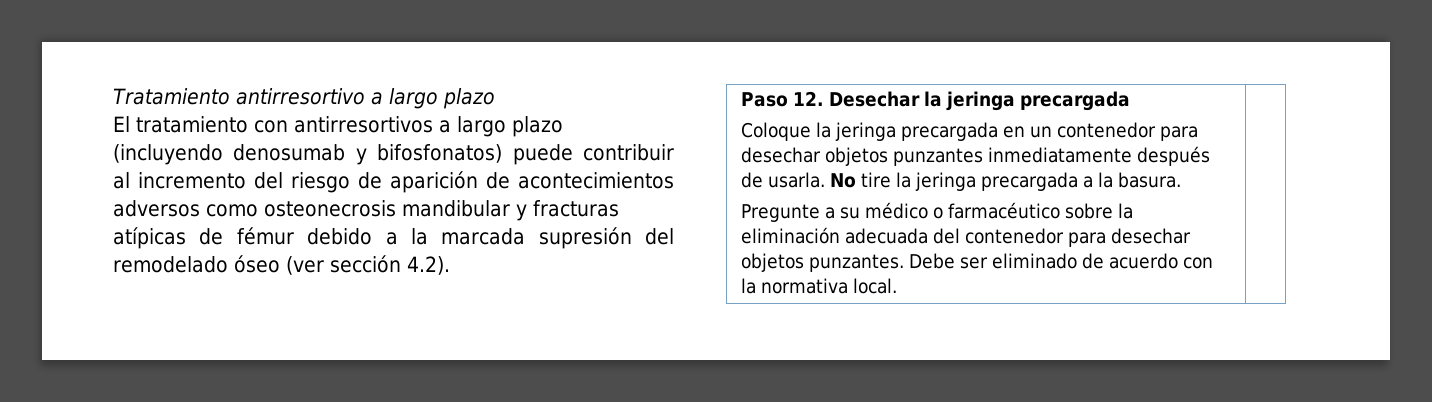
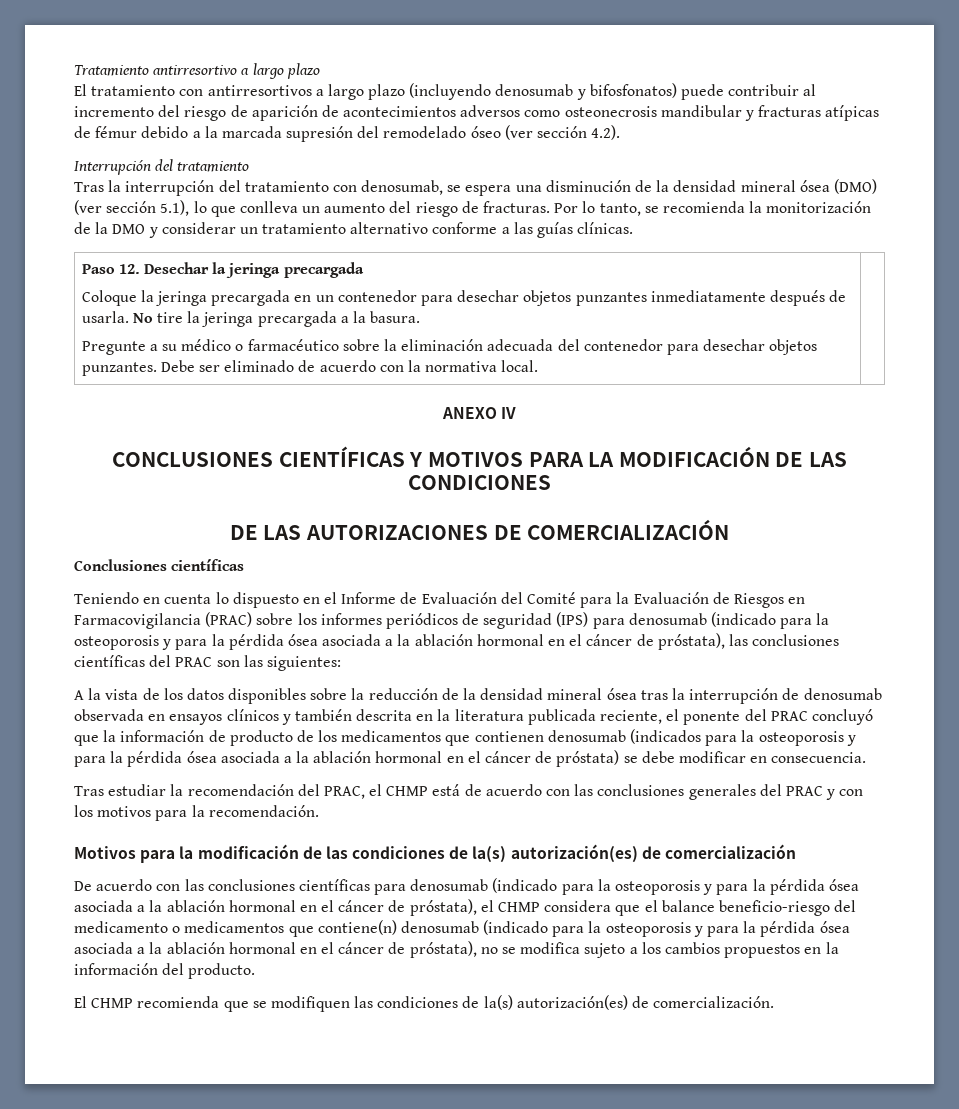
(450, 265) none -> [74,159,250,175] [74,179,877,196] [74,200,872,217] [74,222,634,238] // Interrupción del tratamiento // Tras la interrupción del tratamiento con denosumab, se espera una disminución de la densidad mineral ósea (DMO) (ver sección 5.1), lo que conlleva un aumento del riesgo de fracturas. Por lo tanto, se recomienda la monitorización de la DMO y considerar un tratamiento alternativo conforme a las guías clínicas.
(898, 286) none -> [441,407,517,419] [112,446,847,467] [408,475,551,490] [229,519,730,540] [74,559,245,571] [74,592,806,608] [74,612,830,629] [74,633,840,650] [74,655,341,671] [74,688,882,704] [74,709,873,725] [74,729,856,746] [74,750,867,767] [74,784,864,800] [74,805,319,821] [74,844,797,863] [74,878,859,895] [74,899,857,916] [74,920,850,937] [74,941,839,958] [74,963,256,979] [74,995,775,1012] // ANEXO IV // CONCLUSIONES CIENTÍFICAS Y MOTIVOS PARA LA MODIFICACIÓN DE LAS CONDICIONES // DE LAS AUTORIZACIONES DE COMERCIALIZACIÓN // Conclusiones científicas // Teniendo en cuenta lo dispuesto en el Informe de Evaluación del Comité para la Evaluación de Riesgos en Farmacovigilancia (PRAC) sobre los informes periódicos de seguridad (IPS) para denosumab (indicado para la osteoporosis y para la pérdida ósea asociada a la ablación hormonal en el cáncer de próstata), las conclusiones científicas del PRAC son las siguientes: // A la vista de los datos disponibles sobre la reducción de la densidad mineral ósea tras la interrupción de denosumab observada en ensayos clínicos y también descrita en la literatura publicada reciente, el ponente del PRAC concluyó que la información de producto de los medicamentos que contienen denosumab (indicados para la osteoporosis y para la pérdida ósea asociada a la ablación hormonal en el cáncer de próstata) se debe modificar en consecuencia. // Tras estudiar la recomendación del PRAC, el CHMP está de acuerdo con las conclusiones generales del PRAC y con los motivos para la recomendación. // Motivos para la modificación de las condiciones de la(s) autorización(es) de comercialización // De acuerdo con las conclusiones científicas para denosumab (indicado para la osteoporosis y para la pérdida ósea asociada a la ablación hormonal en el cáncer de próstata), el CHMP considera que el balance beneficio-riesgo del medicamento o medicamentos que contiene(n) denosumab (indicado para la osteoporosis y para la pérdida ósea asociada a la ablación hormonal en el cáncer de próstata), no se modifica sujeto a los cambios propuestos en la información del producto. // El CHMP recomienda que se modifiquen las condiciones de la(s) autorización(es) de comercialización.

